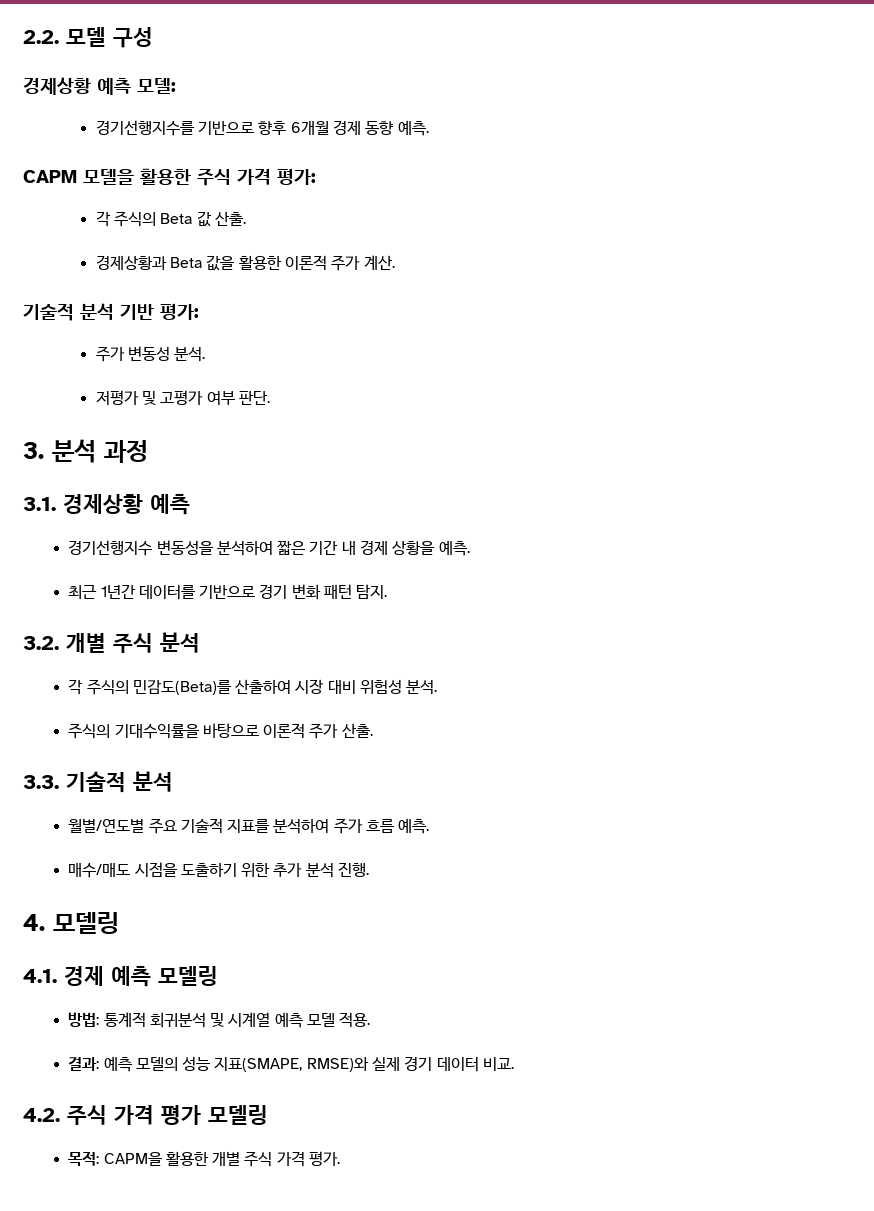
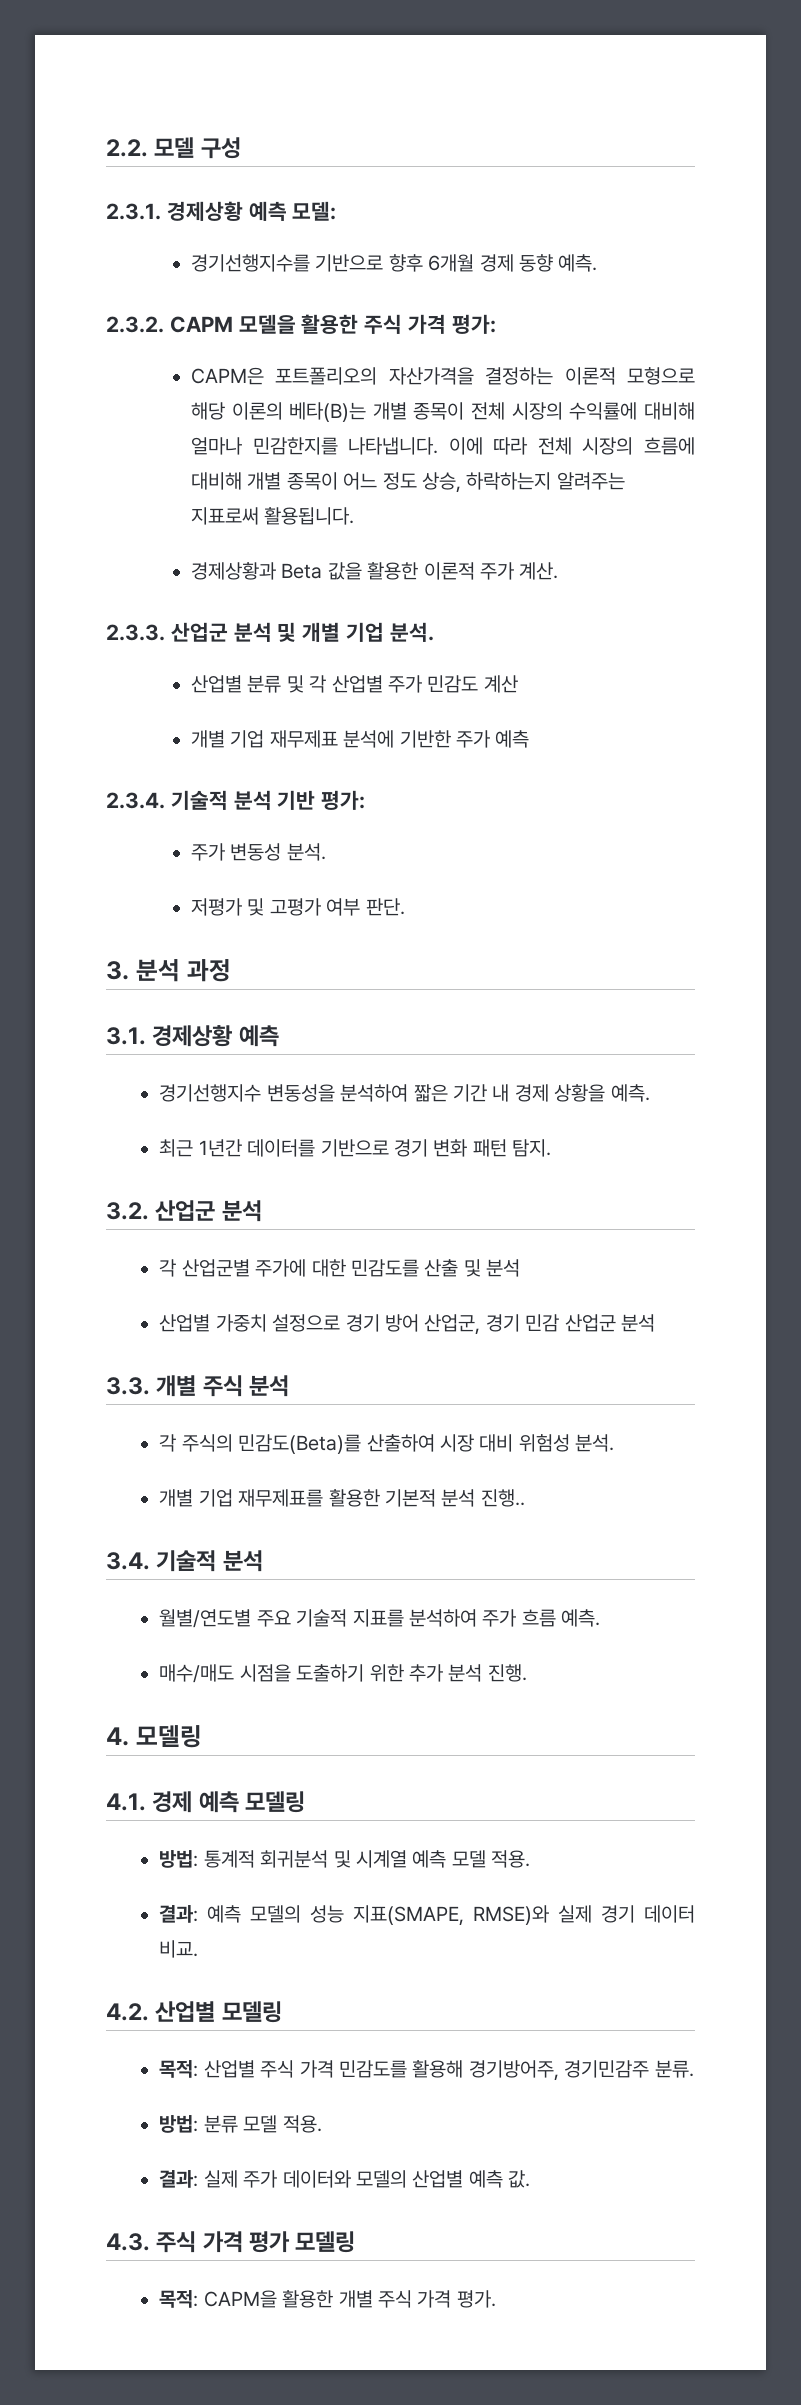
(153, 37) none -> [106,203,161,220] 2.3.1.
(429, 128) none -> [106,316,164,333] 2.3.2.
[95,211,247,227] 각 주식의 Beta 값 산출. -> [190,367,695,385] [190,402,695,422] [190,437,695,455] [190,472,625,493] [190,507,355,525] CAPM은 포트폴리오의 자산가격을 결정하는 이론적 모형으로 해당 이론의 베타(B)는 개별 종목이 전체 시장의 수익률에 대비해 얼마나 민감한지를 나타냅니다. 이에 따라 전체 시장의 흐름에 대비해 개별 종목이 어느 정도 상승, 하락하는지 알려주는 지표로써 활용됩니다.
(395, 262) none -> [106,622,434,642] [190,675,518,693] [190,730,530,748] [106,792,165,809] 2.3.3. 산업군 분석 및 개별 기업 분석. // 산업별 분류 및 각 산업별 주가 민감도 계산 // 개별 기업 재무제표 분석에 기반한 주가 예측 // 2.3.4.
(59, 643) none -> [155,1200,262,1222] [159,1259,521,1277] [159,1314,656,1335] [106,1377,150,1395] 산업군 분석 // 각 산업군별 주가에 대한 민감도를 산출 및 분석 // 산업별 가중치 설정으로 경기 방어 산업군, 경기 민감 산업군 분석 // 3.3.
[68,723,373,739] [23,775,59,789] 주식의 기대수익률을 바탕으로 이론적 주가 산출. // 3.3. -> [159,1489,525,1507] [106,1552,150,1570] 개별 기업 재무제표를 활용한 기본적 분석 진행.. // 3.4.
(60, 1115) none -> [155,2001,282,2023] [159,2060,694,2081] [159,2115,322,2133] [159,2170,531,2188] [106,2233,150,2251] 산업별 모델링 // 목적: 산업별 주식 가격 민감도를 활용해 경기방어주, 경기민감주 분류. // 방법: 분류 모델 적용. // 결과: 실제 주가 데이터와 모델의 산업별 예측 값. // 4.3.

